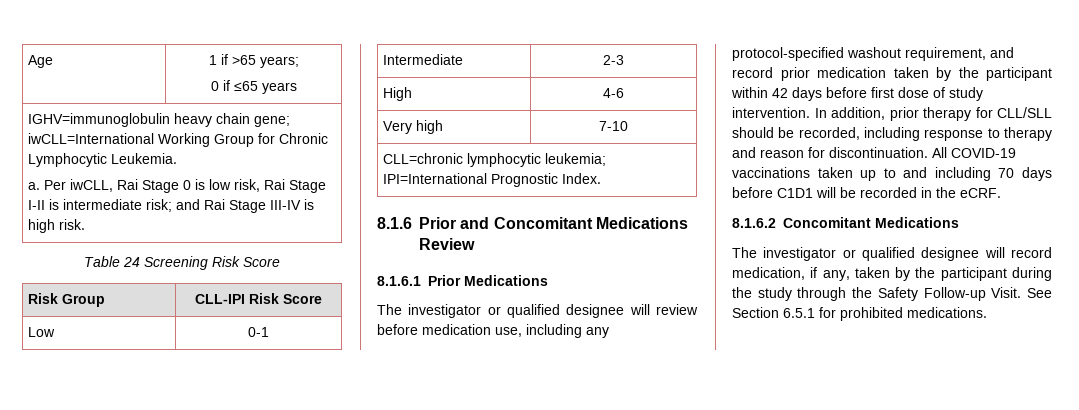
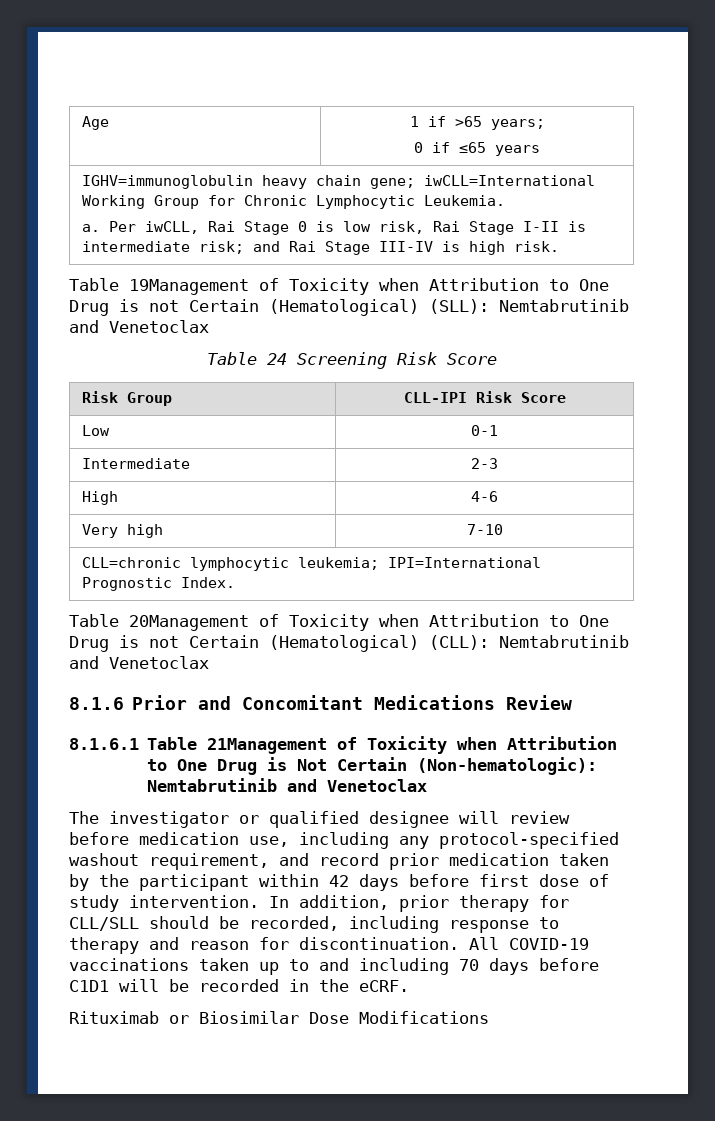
(85, 224) none -> [69,278,609,295] [69,299,629,316] [69,320,209,333] // Table 19Management of Toxicity when Attribution to One Drug is not Certain (Hematological) (SLL): Nemtabrutinib and Venetoclax
(601, 178) none -> [69,614,609,631] [69,635,629,652] [69,656,209,669] // Table 20Management of Toxicity when Attribution to One Drug is not Certain (Hematological) (CLL): Nemtabrutinib and Venetoclax
[428,275,548,286] Prior Medications -> [147,736,618,754] [147,757,598,775] [147,778,428,792] Table 21Management of Toxicity when Attribution to One Drug is Not Certain (Non-hematologic): Nemtabrutinib and Venetoclax
[732,217,959,228] [732,247,1052,261] [732,267,1052,281] [732,287,1052,301] [732,307,987,321] 8.1.6.2 Concomitant Medications // The investigator or qualified designee will record medication, if any, taken by the participant during the study through the Safety Follow-up Visit. See Section 6.5.1 for prohibited medications. -> [69,1011,489,1024] Rituximab or Biosimilar Dose Modifications

